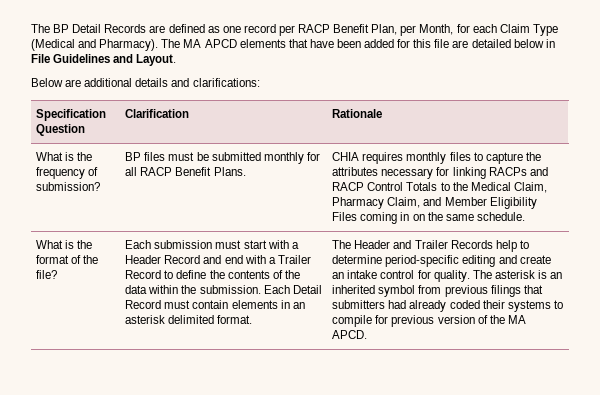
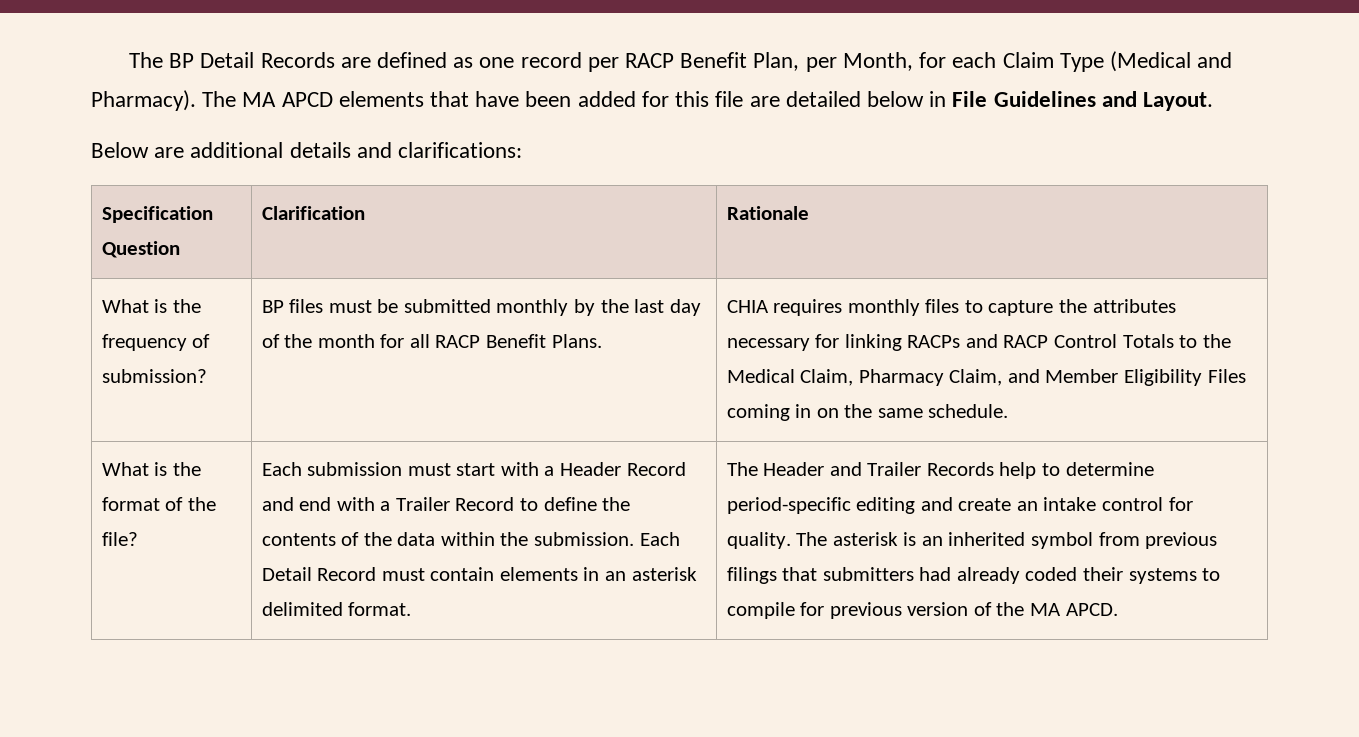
(304, 158) none -> [574,299,701,316] [261,334,375,348] by the last day of the month

